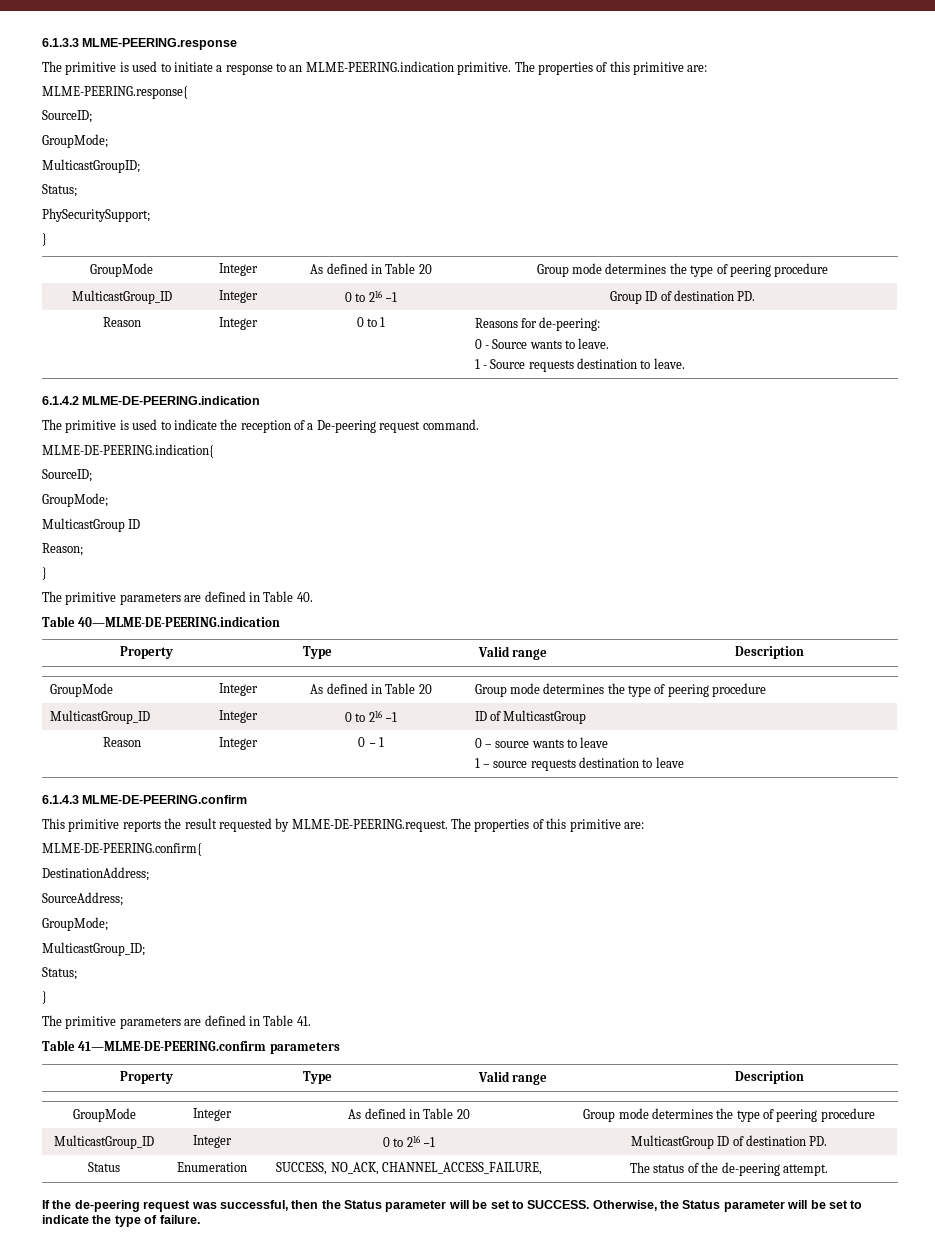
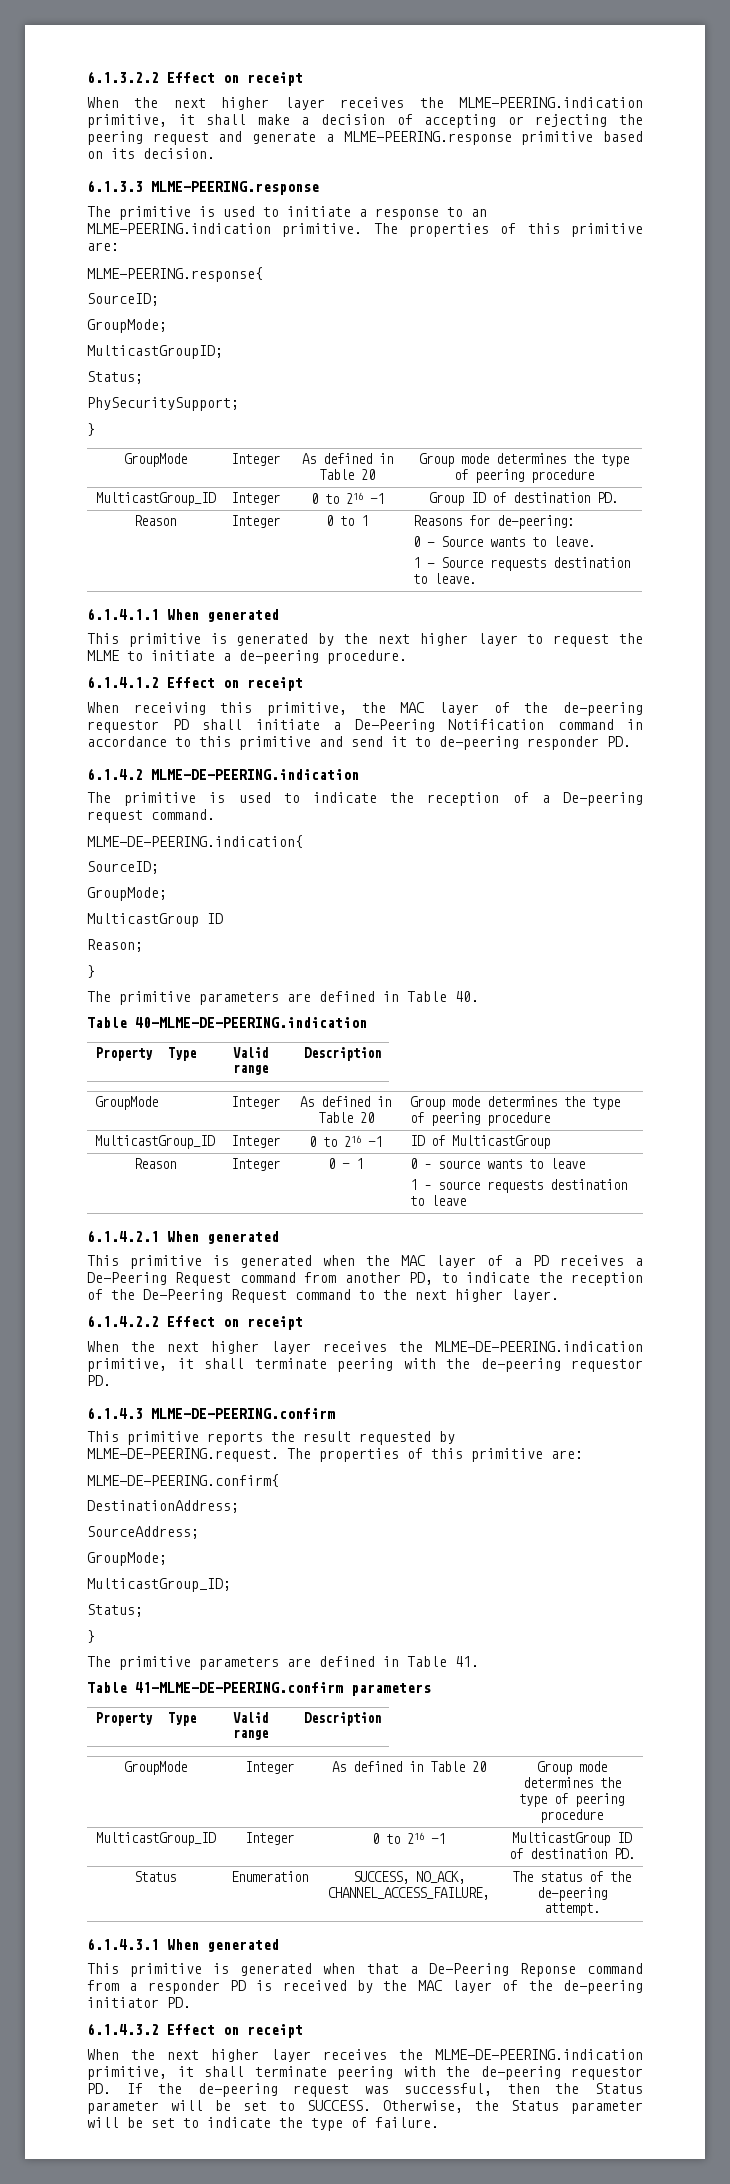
(42, 42) none -> [87,71,303,86] [87,97,643,110] [87,114,644,128] [87,131,643,145] [87,148,215,159] 6.1.3.2.2 Effect on receipt // When the next higher layer receives the MLME-PEERING.indication primitive, it shall make a decision of accepting or rejecting the peering request and generate a MLME-PEERING.response primitive based on its decision. //
(685, 363) none -> [87,608,279,622] [87,633,643,647] [87,650,407,664] [87,676,303,691] [87,702,644,716] [87,719,643,733] [87,736,631,750] // 6.1.4.1.1 When generated // This primitive is generated by the next higher layer to request the MLME to initiate a de-peering procedure. // 6.1.4.1.2 Effect on receipt // When receiving this primitive, the MAC layer of the de-peering requestor PD shall initiate a De-Peering Notification command in accordance to this primitive and send it to de-peering responder PD.
(684, 762) none -> [87,1230,279,1244] [87,1255,643,1269] [87,1272,644,1286] [87,1289,559,1303] [87,1315,303,1330] [87,1341,643,1354] [87,1358,643,1372] [87,1375,111,1386] // 6.1.4.2.1 When generated // This primitive is generated when the MAC layer of a PD receives a De-Peering Request command from another PD, to indicate the reception of the De-Peering Request command to the next higher layer. // 6.1.4.2.2 Effect on receipt // When the next higher layer receives the MLME-DE-PEERING.indication primitive, it shall terminate peering with the de-peering requestor PD.
(828, 1170) none -> [87,1938,279,1952] [87,1963,643,1977] [87,1980,643,1994] [87,1997,191,2008] [87,2023,303,2038] [87,2049,643,2062] [87,2066,643,2080] [87,2083,111,2094] 6.1.4.3.1 When generated // This primitive is generated when that a De-Peering Reponse command from a responder PD is received by the MAC layer of the de-peering initiator PD. // 6.1.4.3.2 Effect on receipt // When the next higher layer receives the MLME-DE-PEERING.indication primitive, it shall terminate peering with the de-peering requestor PD.

